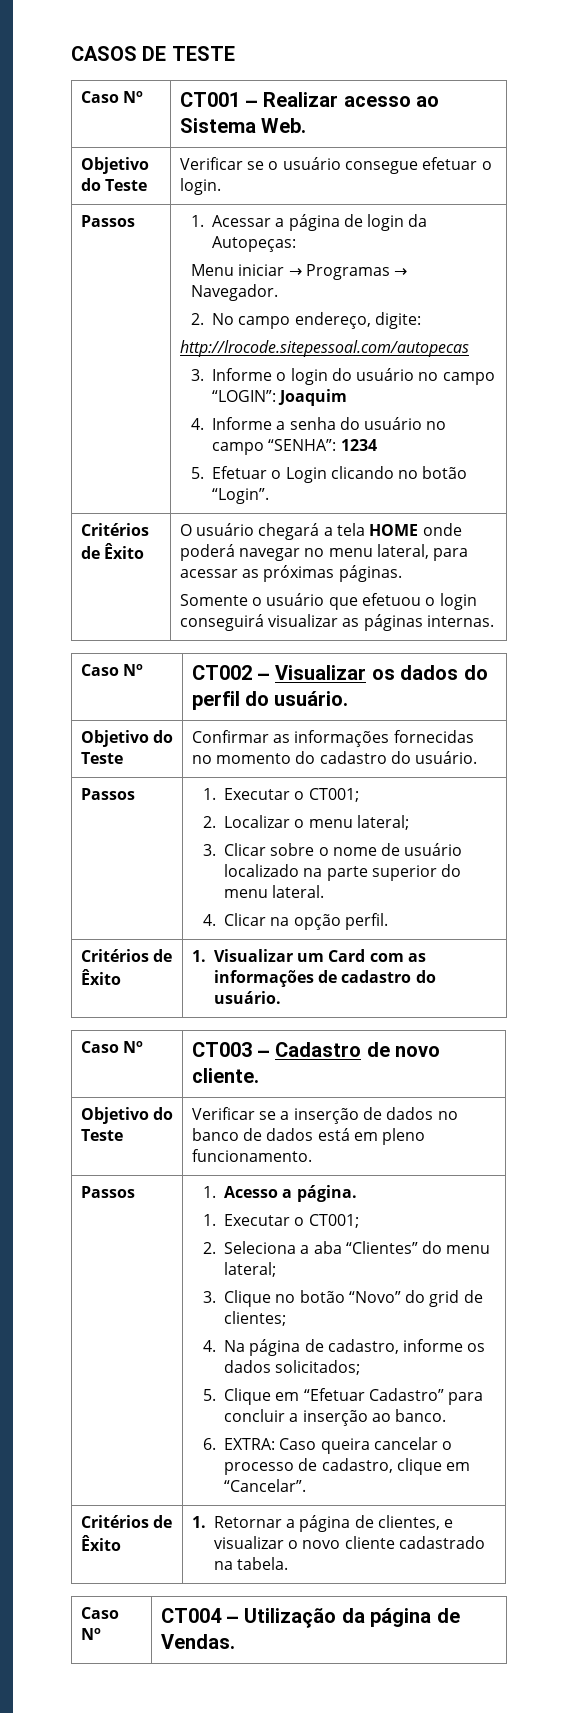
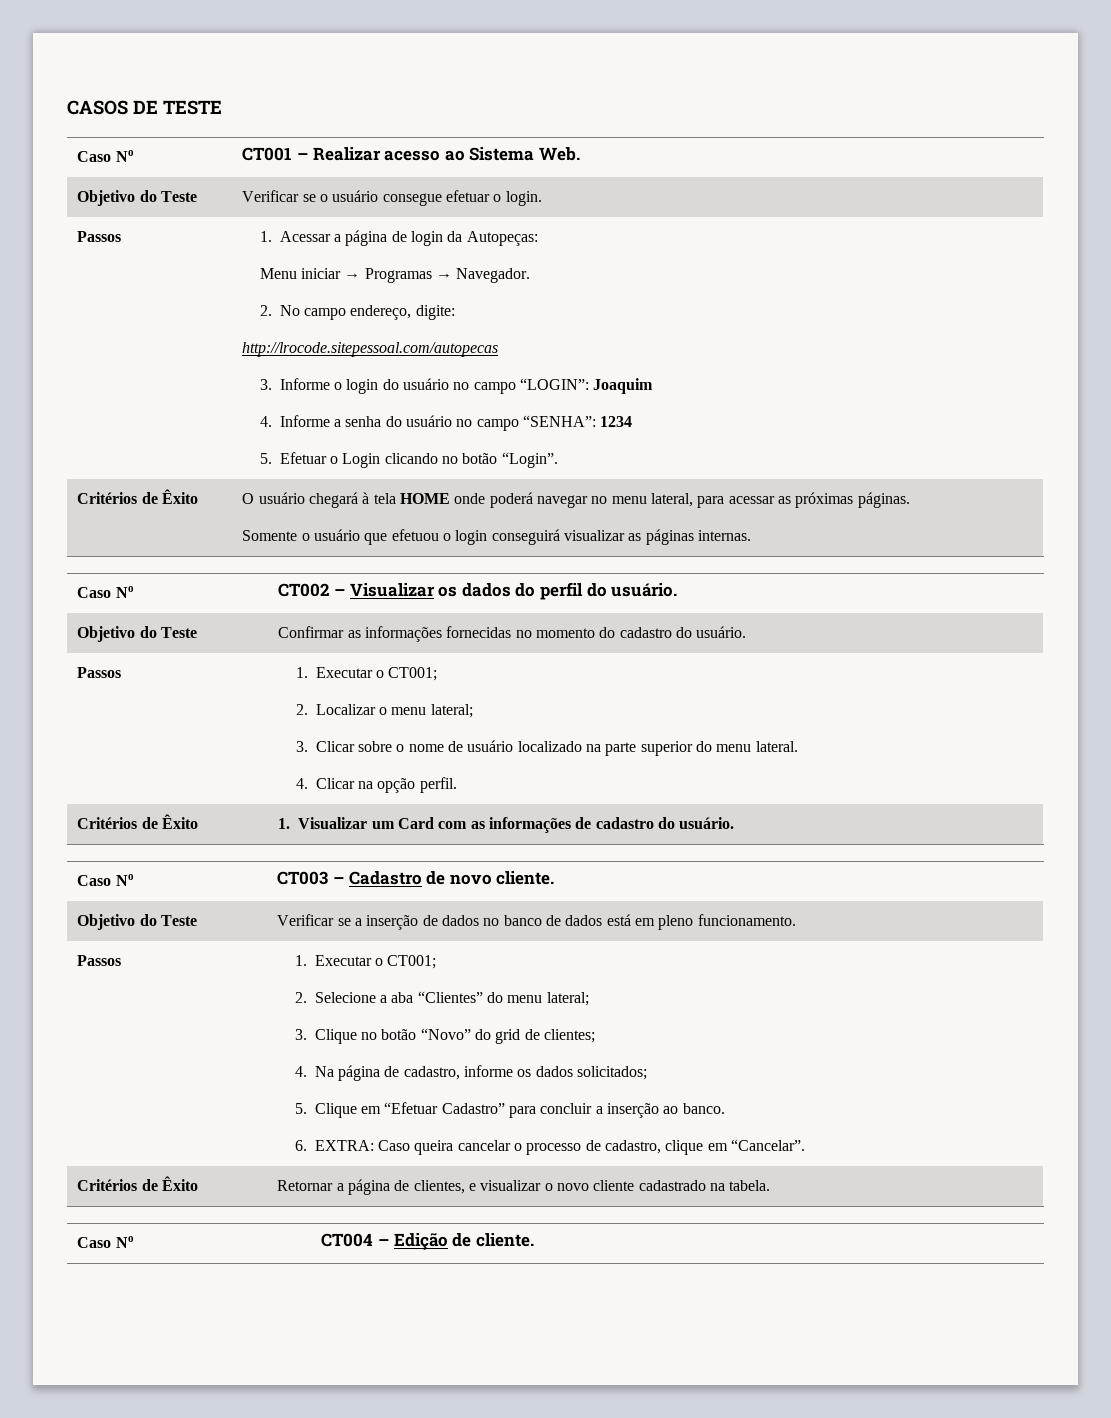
[323,527,333,536] a -> [362,492,370,504] à
[223,1185,357,1202] [202,1214,359,1228] [202,1241,296,1254] Acesso a página. // 1. Executar o CT001; // 2. Seleciona -> [314,955,437,969] [294,992,376,1003] Executar o CT001; // 2. Selecione
[191,1516,206,1528] 1. -> (199, 1183) none
[244,1608,460,1628] [160,1634,235,1649] Utilização da página de Vendas. -> [393,1233,534,1250] Edição de cliente.

